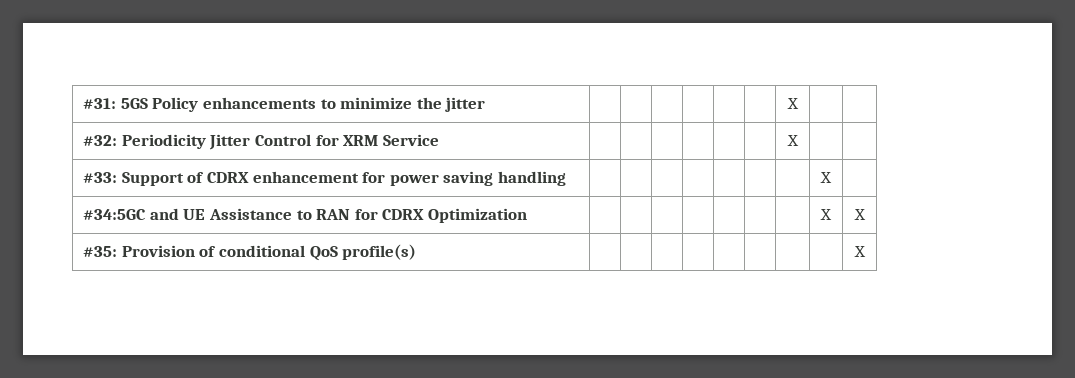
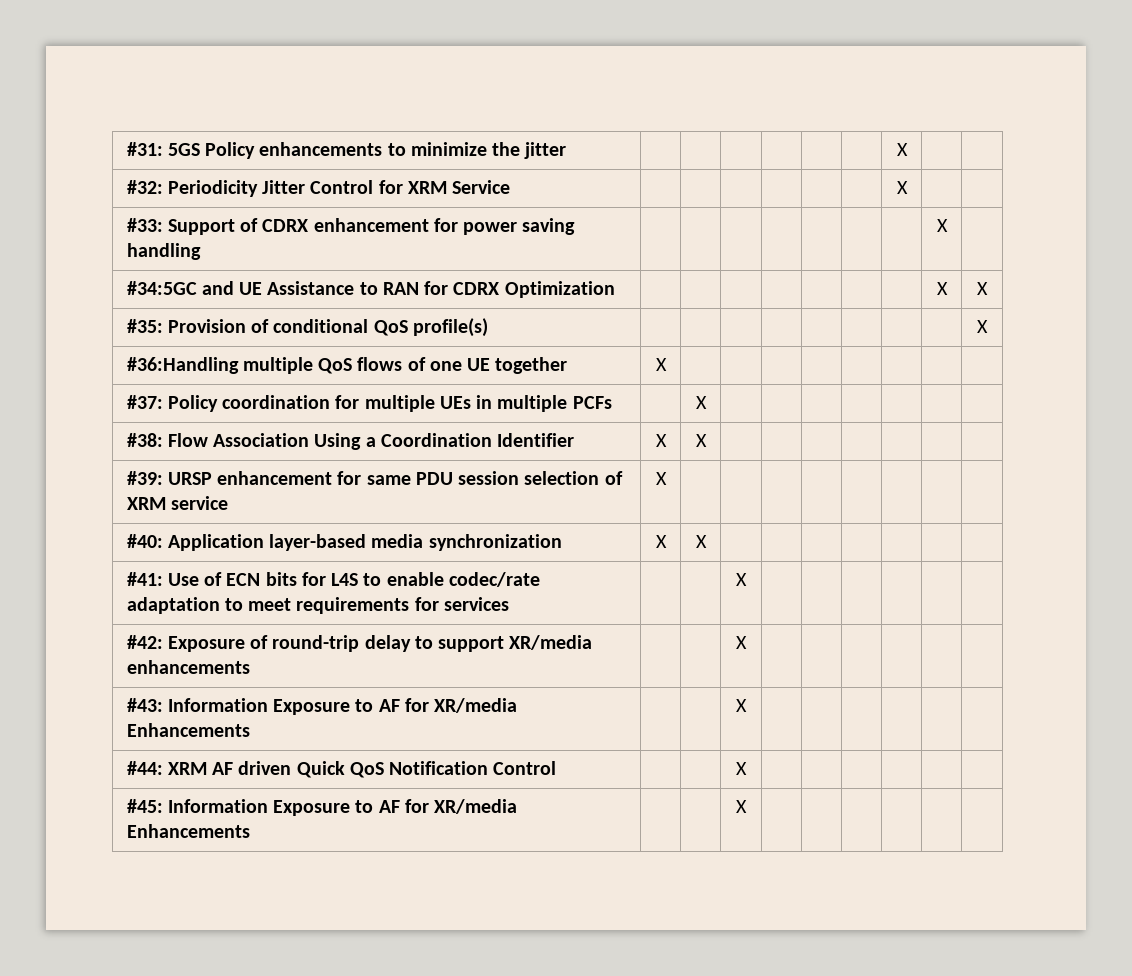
(866, 251) none -> [126,357,568,374] [655,358,667,371] [126,395,612,412] [695,396,707,409] [126,433,575,450] [655,434,667,447] [695,434,707,447] [126,471,623,485] [126,496,228,510] [655,472,667,485] [126,534,562,551] [655,535,667,548] [695,535,707,548] [126,572,541,587] [126,597,509,614] [736,573,747,586] [126,635,593,652] [126,660,250,674] [736,636,747,649] [126,698,518,715] [126,723,250,737] [736,699,747,712] [126,761,557,778] [736,762,747,775] [126,799,518,816] [126,824,250,838] [736,800,747,813] // #36:Handling multiple QoS flows of one UE together | X | | | | | | | | // #37: Policy coordination for multiple UEs in multiple PCFs | | X | | | | | | | // #38: Flow Association Using a Coordination Identifier | X | X | | | | | | | // #39: URSP enhancement for same PDU session selection of XRM service | X | | | | | | | | // #40: Application layer-based media synchronization | X | X | | | | | | | // #41: Use of ECN bits for L4S to enable codec/rate adaptation to meet requirements for services | | | X | | | | | | // #42: Exposure of round-trip delay to support XR/media enhancements | | | X | | | | | | // #43: Information Exposure to AF for XR/media Enhancements | | | X | | | | | | // #44: XRM AF driven Quick QoS Notification Control | | | X | | | | | | // #45: Information Exposure to AF for XR/media Enhancements | | | X | | | | | |

